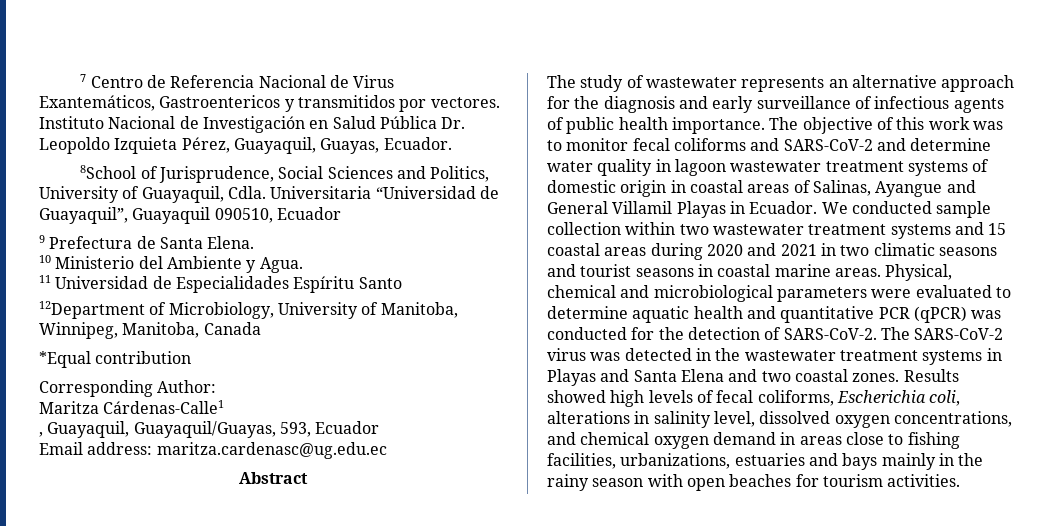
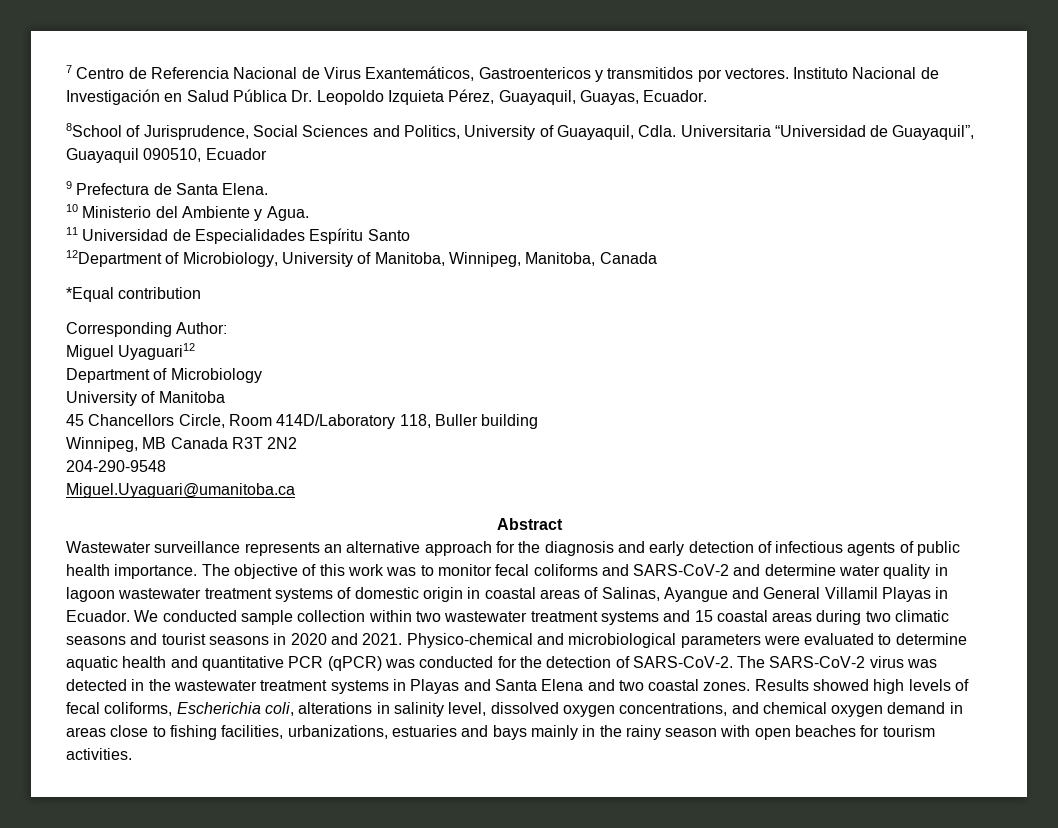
[39,400,225,414] [39,421,380,438] [39,442,387,459] [239,472,308,484] [547,75,737,92] Maritza Cárdenas-Calle1 // , Guayaquil, Guayaquil/Guayas, 593, Ecuador // Email address: maritza.cardenasc@ug.edu.ec // Abstract // The study of wastewater -> [66,343,196,360] [66,368,262,383] [66,391,225,406] [66,414,539,429] [66,437,298,452] [66,460,166,472] [66,483,295,498] [496,518,563,530] [66,541,241,553] Miguel Uyaguari12 // Department of Microbiology // University of Manitoba // 45 Chancellors Circle, Room 414D/Laboratory 118, Buller building // Winnipeg, MB Canada R3T 2N2 // 204-290-9548 // Miguel.Uyaguari@umanitoba.ca // Abstract // Wastewater surveillance
[756,96,851,109] surveillance -> [688,541,754,553] detection
[706,243,836,256] 2020 and 2021 in -> (862, 617) none
[717,264,953,281] [547,285,616,298] coastal marine areas. Physical, chemical -> [290,633,533,648] 2020 and 2021. Physico-chemical

